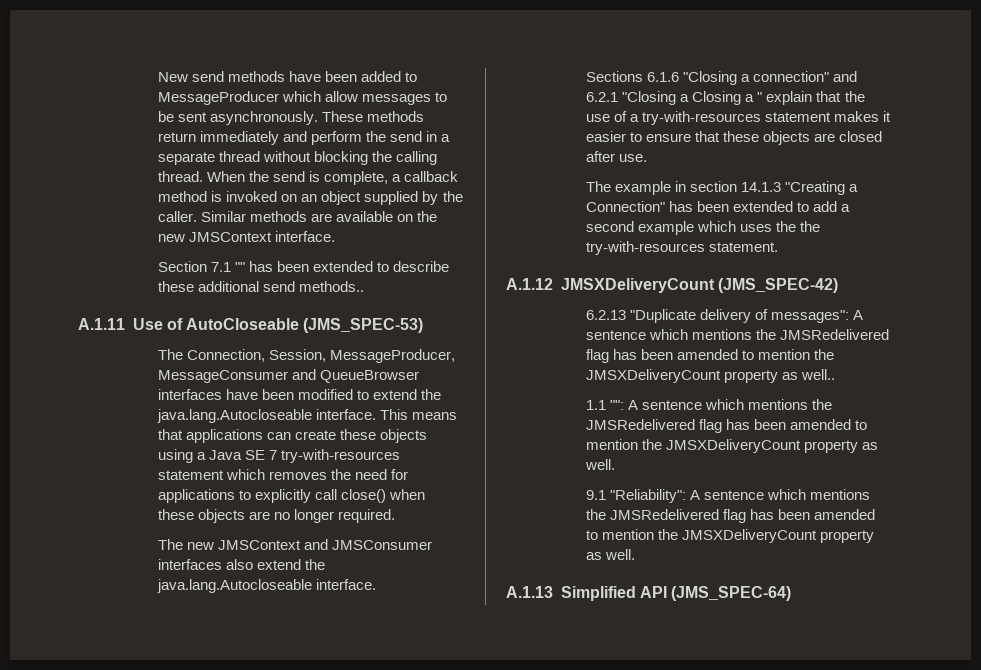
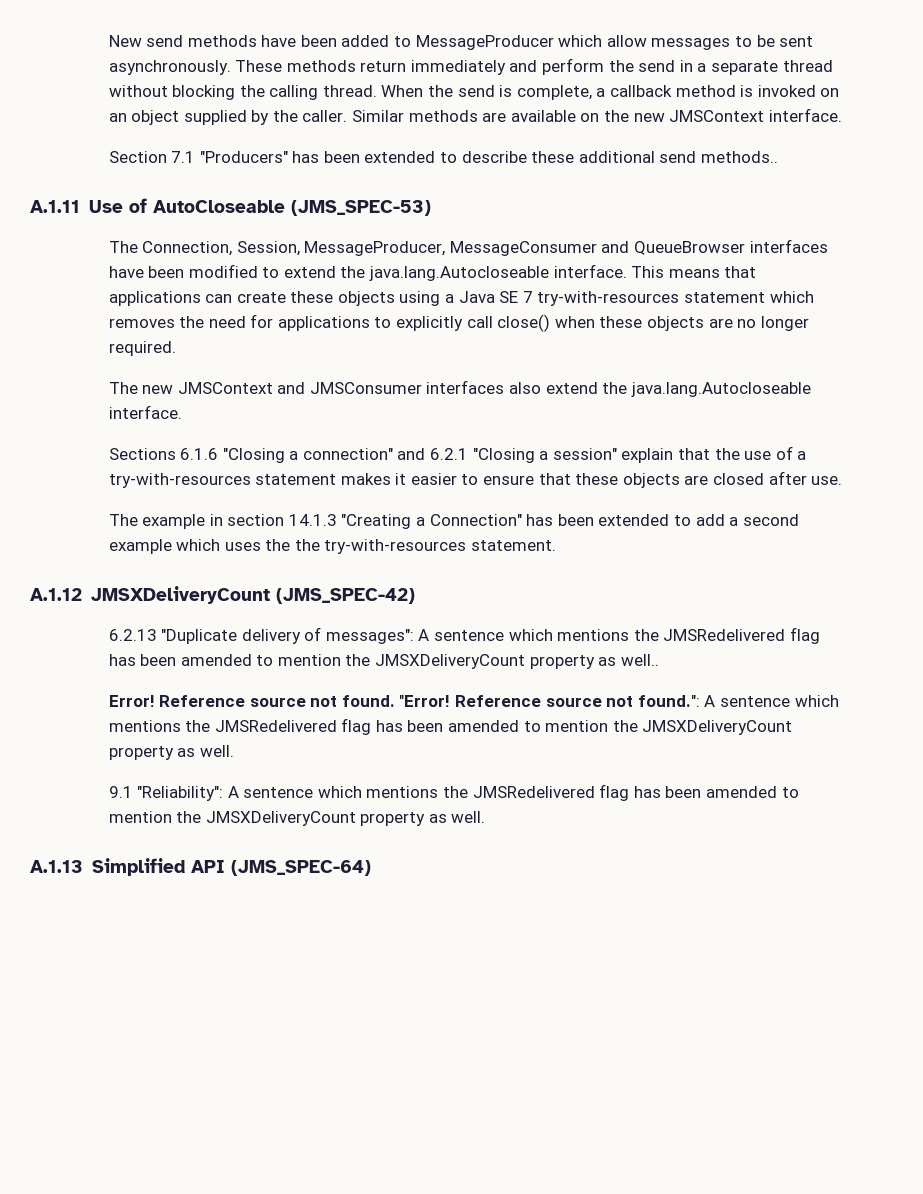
[235,262,246,272] "" -> [199,151,288,163] "Producers"
[692,91,763,105] Closing a " -> [552,448,617,460] session"
[586,400,625,410] 1.1 "": -> [108,695,700,707] Error! Reference source not found. "Error! Reference source not found.":

